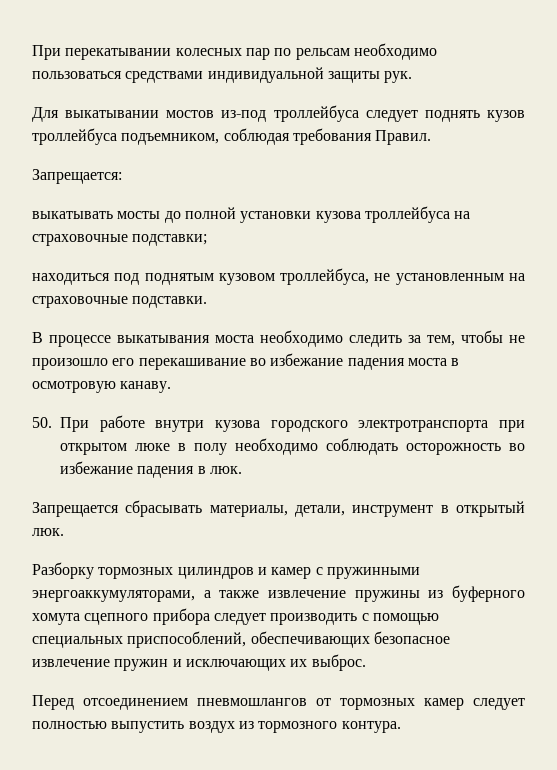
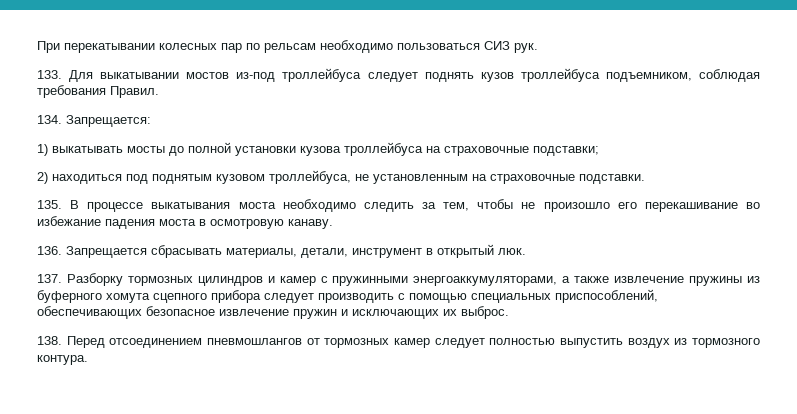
[125,67,380,83] средствами индивидуальной защиты -> [484,41,510,50] СИЗ
(413, 77) none -> [37,70,62,79] 133.
(432, 137) none -> [37,115,62,124] 134.
(122, 176) none -> [37,144,48,156] 1)
(208, 240) none -> [37,172,48,184] 2)
(208, 302) none -> [37,200,62,209] 135.
[32,415,526,432] [60,438,525,455] [60,461,242,478] 50. При работе внутри кузова городского электротранспорта при открытом люке в полу необходимо соблюдать осторожность во избежание падения в люк. // -> [37,246,62,255] 136.
(64, 532) none -> [37,274,62,283] 137.
(366, 662) none -> [37,336,62,345] 138.

